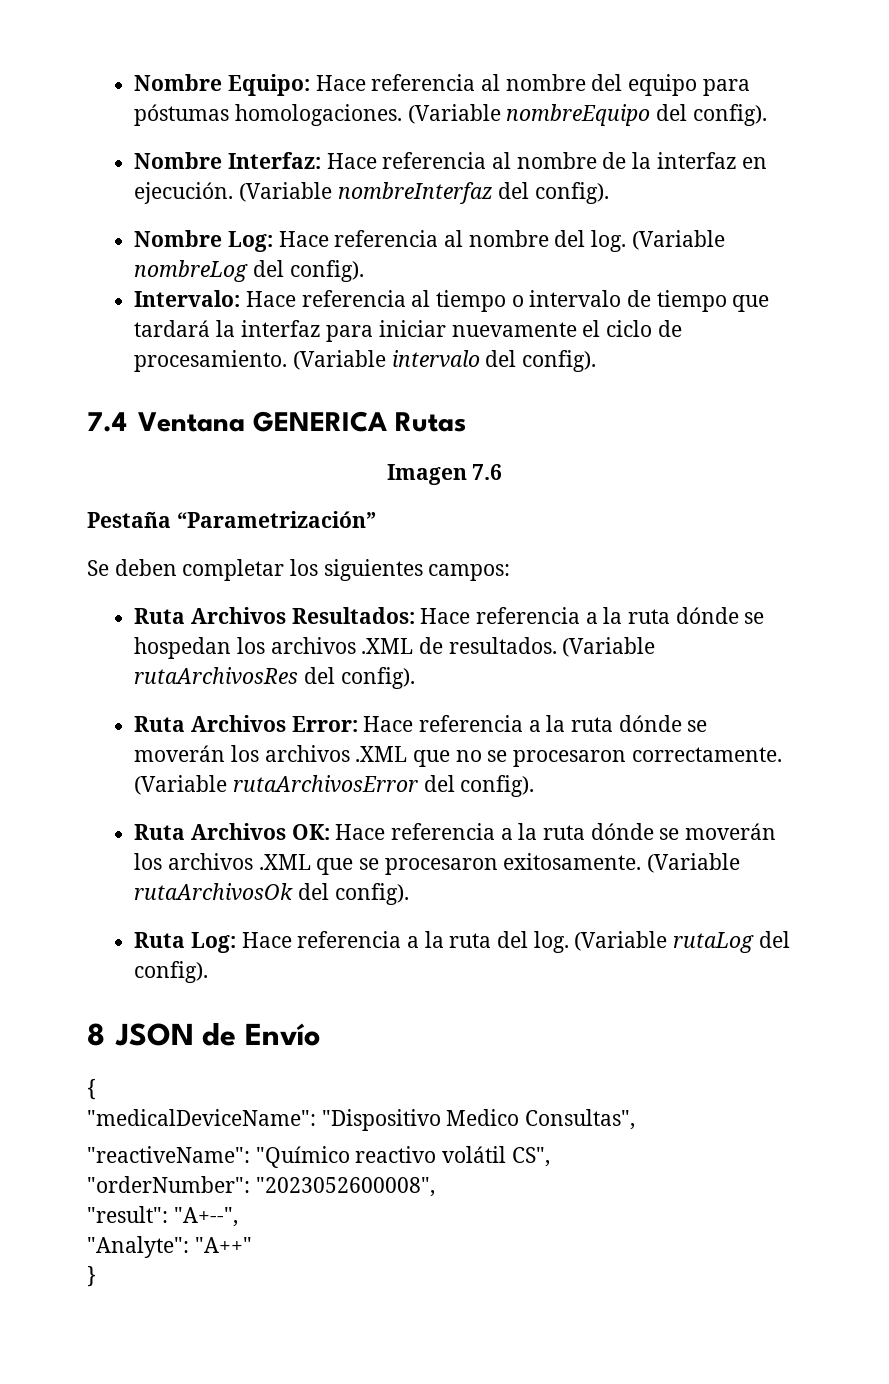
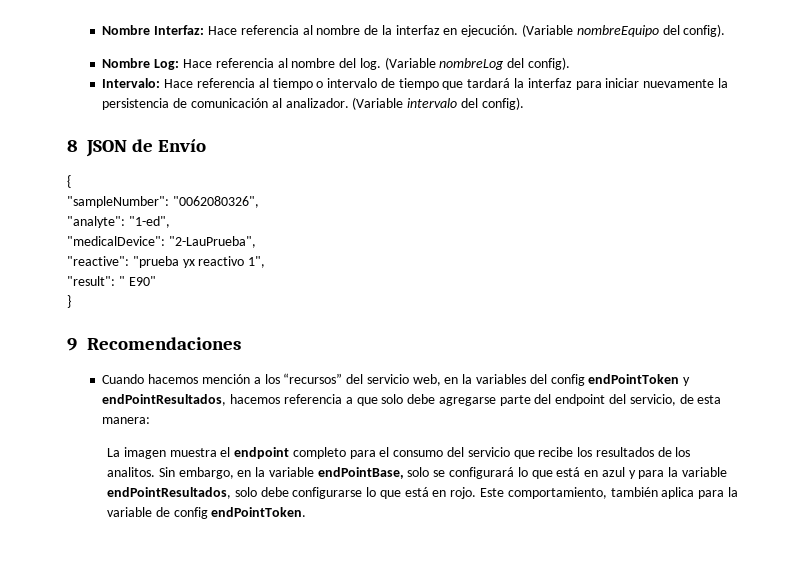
[134,74,750,96] [134,104,767,126] [134,152,223,169] Nombre Equipo: Hace referencia al nombre del equipo para póstumas homologaciones. (Variable nombreEquipo del config). // Nombre -> [102,25,151,35] Nombre
[337,182,493,204] nombreInterfaz -> [576,25,659,37] nombreEquipo
[582,320,682,337] [134,350,596,372] [87,411,466,432] [386,464,503,485] [87,511,376,528] [87,559,511,581] [134,607,765,624] [134,637,656,659] [134,667,415,689] [134,715,708,732] [134,745,782,767] [134,775,535,797] [134,823,776,840] [134,853,740,875] [134,883,409,905] [134,931,754,953] el ciclo de procesamiento. (Variable intervalo del config). // 7.4 Ventana GENERICA Rutas // Imagen 7.6 // Pestaña “Parametrización” // Se deben completar los siguientes campos: // Ruta Archivos Resultados: Hace referencia a la ruta dónde se hospedan los archivos .XML de resultados. (Variable rutaArchivosRes del config). // Ruta Archivos Error: Hace referencia a la ruta dónde se moverán los archivos .XML que no se procesaron correctamente. (Variable rutaArchivosError del config). // Ruta Archivos OK: Hace referencia a la ruta dónde se moverán los archivos .XML que se procesaron exitosamente. (Variable rutaArchivosOk del config). // Ruta Log: Hace referencia a la ruta del log. (Variable rutaLog -> [717,78,728,88] [102,97,458,110] la persistencia de comunicación al analizador. (Variable intervalo
[87,1109,636,1131] [87,1146,550,1168] [87,1176,435,1197] [87,1206,238,1227] [87,1236,252,1258] [87,1266,96,1287] "medicalDeviceName": "Dispositivo Medico Consultas", // "reactiveName": "Químico reactivo volátil CS", // "orderNumber": "2023052600008", // "result": "A+--", // "Analyte": "A++" // } -> [67,196,259,208] [67,216,170,228] [67,236,256,248] [67,256,266,268] [67,276,156,286] [67,295,71,308] [67,337,241,351] [102,373,691,386] [102,394,722,406] [102,417,151,424] [106,447,691,459] [106,467,728,479] [106,487,738,499] [106,507,307,519] "sampleNumber": "0062080326", // "analyte": "1-ed", // "medicalDevice": "2-LauPrueba", // "reactive": "prueba yx reactivo 1", // "result": " E90" // } // 9 Recomendaciones // Cuando hacemos mención a los “recursos” del servicio web, en la variables del config endPointToken y endPointResultados, hacemos referencia a que solo debe agregarse parte del endpoint del servicio, de esta manera: // La imagen muestra el endpoint completo para el consumo del servicio que recibe los resultados de los analitos. Sin embargo, en la variable endPointBase, solo se configurará lo que está en azul y para la variable endPointResultados, solo debe configurarse lo que está en rojo. Este comportamiento, también aplica para la variable de config endPointToken.

